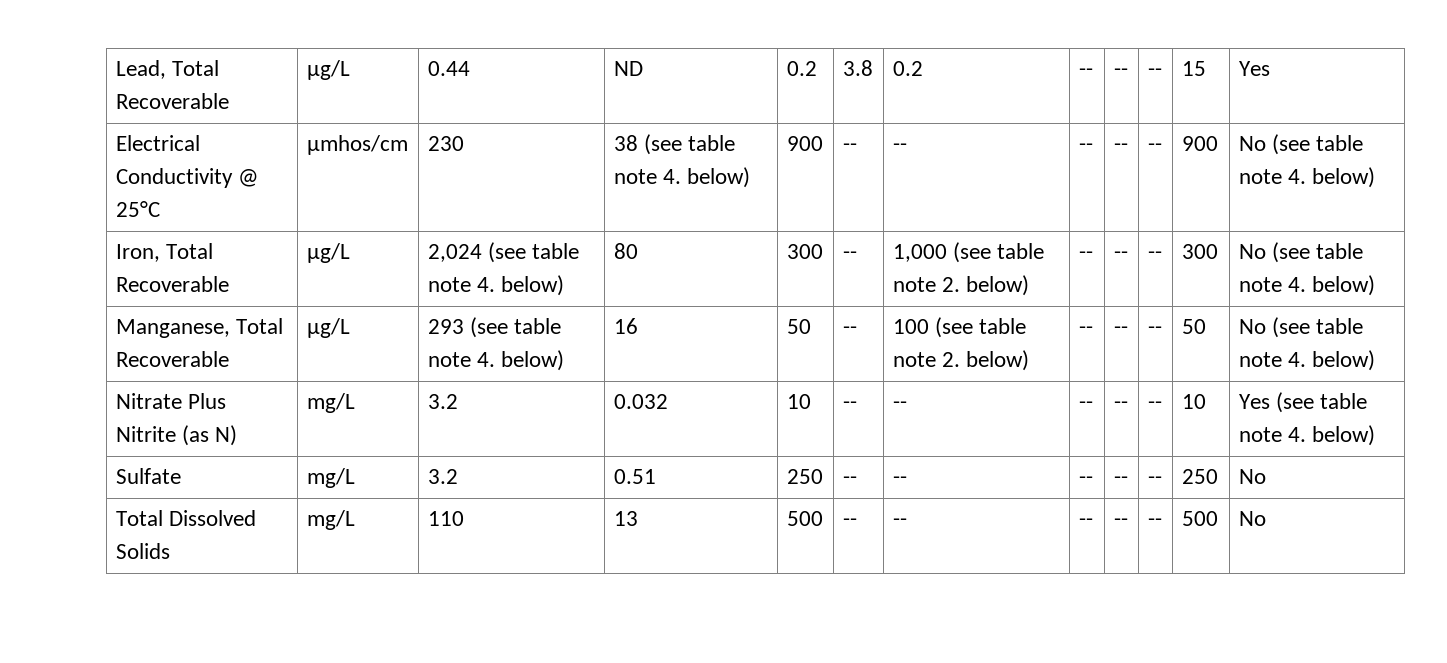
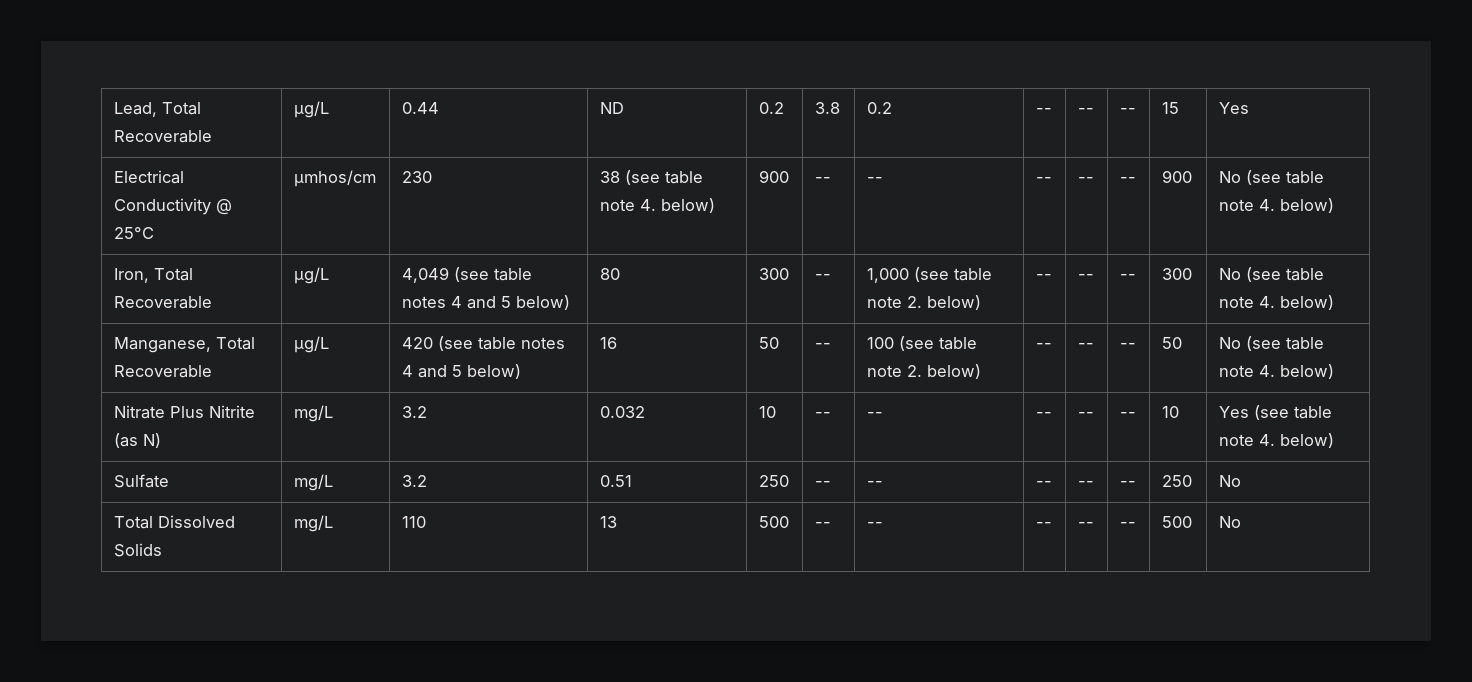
[427,242,580,263] [427,277,495,292] 2,024 (see table note 4. -> [401,267,532,283] [401,296,511,309] 4,049 (see table notes 4 and 5
[427,317,562,338] [427,352,495,367] 293 (see table note 4. -> [401,336,565,351] [401,365,462,378] 420 (see table notes 4 and 5

